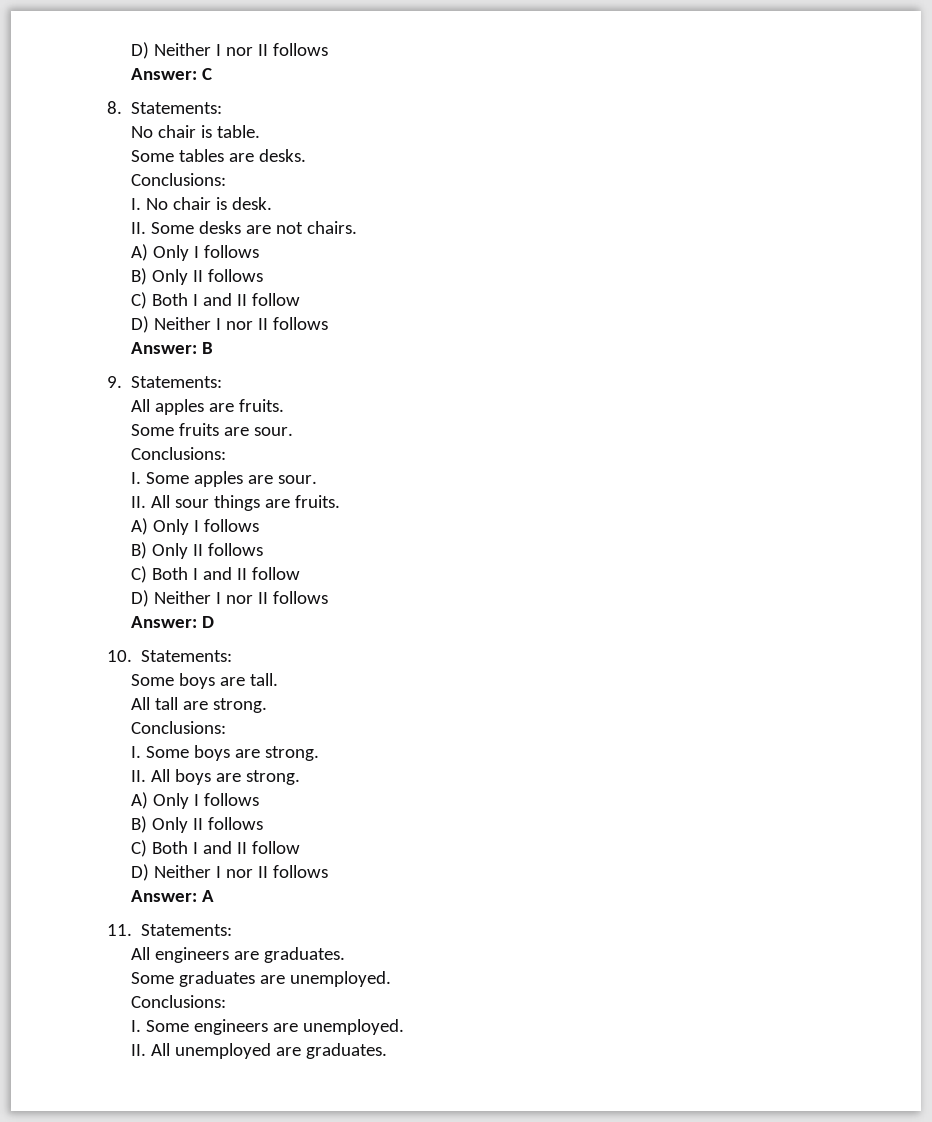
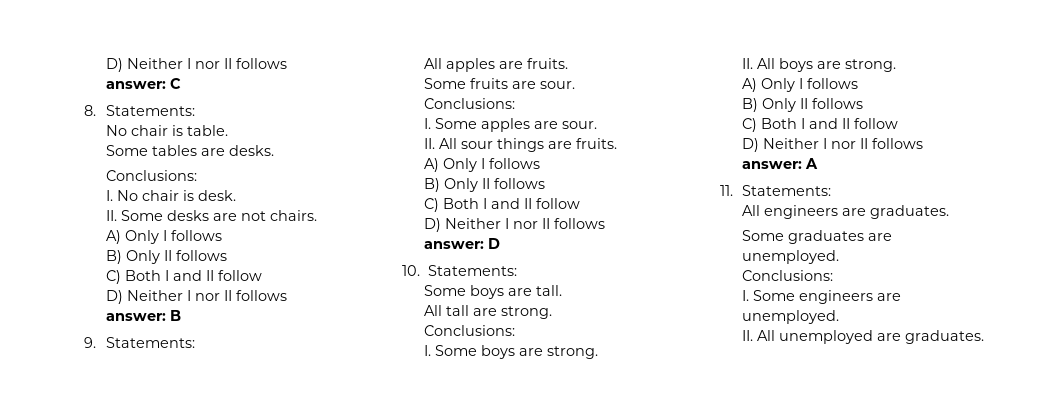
[131,42,328,59] [131,68,198,80] D) Neither I nor II follows // Answer: -> [105,58,287,72] [105,81,166,89] D) Neither I nor II follows // answer:
[131,342,198,354] Answer: -> [105,313,166,321] answer:
[131,616,198,628] Answer: -> [423,241,484,249] answer:
[131,890,198,902] Answer: -> [741,161,802,169] answer:

